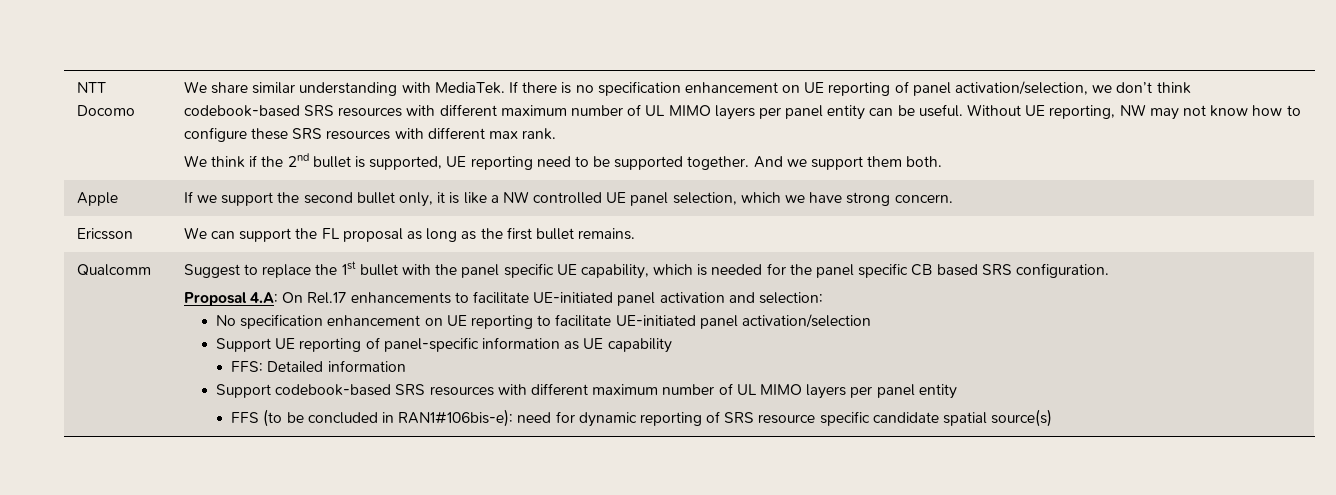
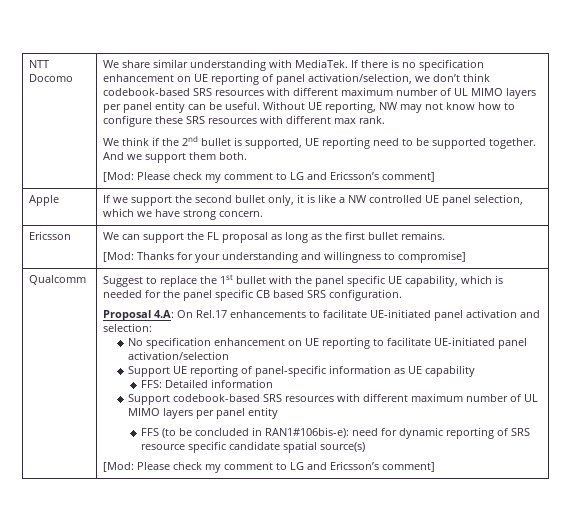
(943, 161) none -> [103,171,436,183] // [Mod: Please check my comment to LG and Ericsson’s comment]
(636, 234) none -> [103,251,467,263] // [Mod: Thanks for your understanding and willingness to compromise]
(1053, 418) none -> [103,461,436,473] // [Mod: Please check my comment to LG and Ericsson’s comment]

